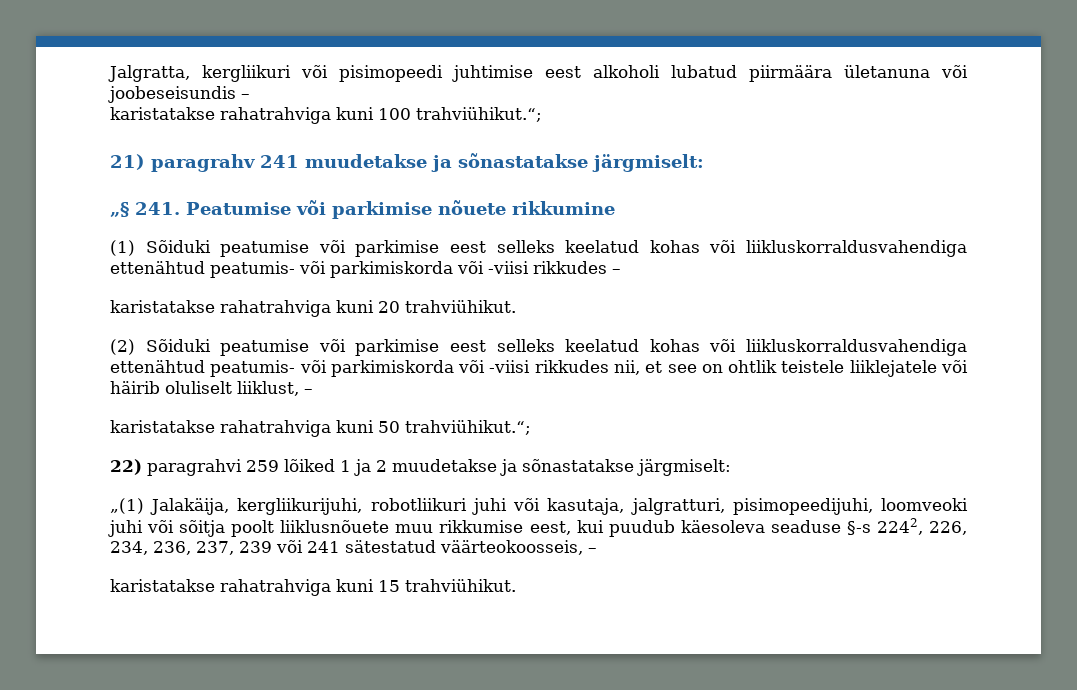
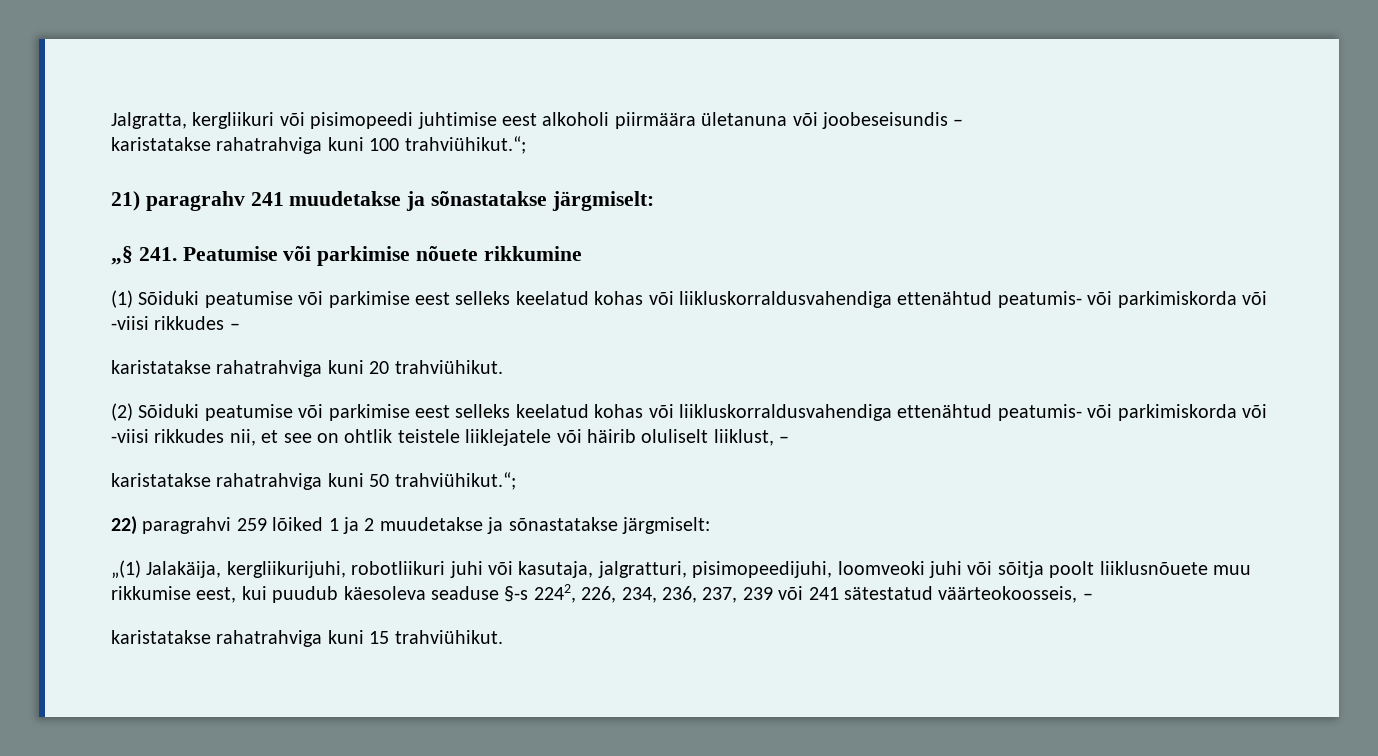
[671,65,737,78] lubatud -> (610, 119) none

